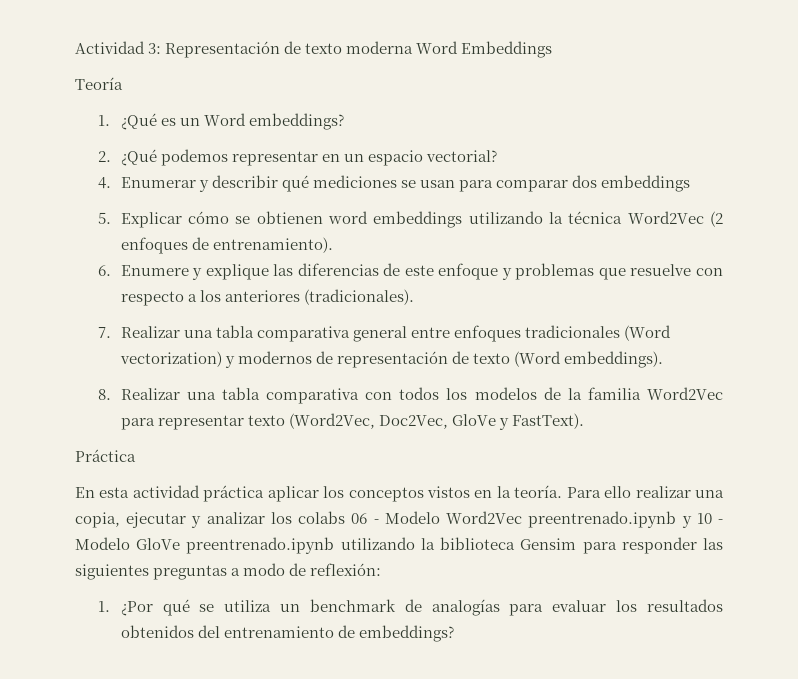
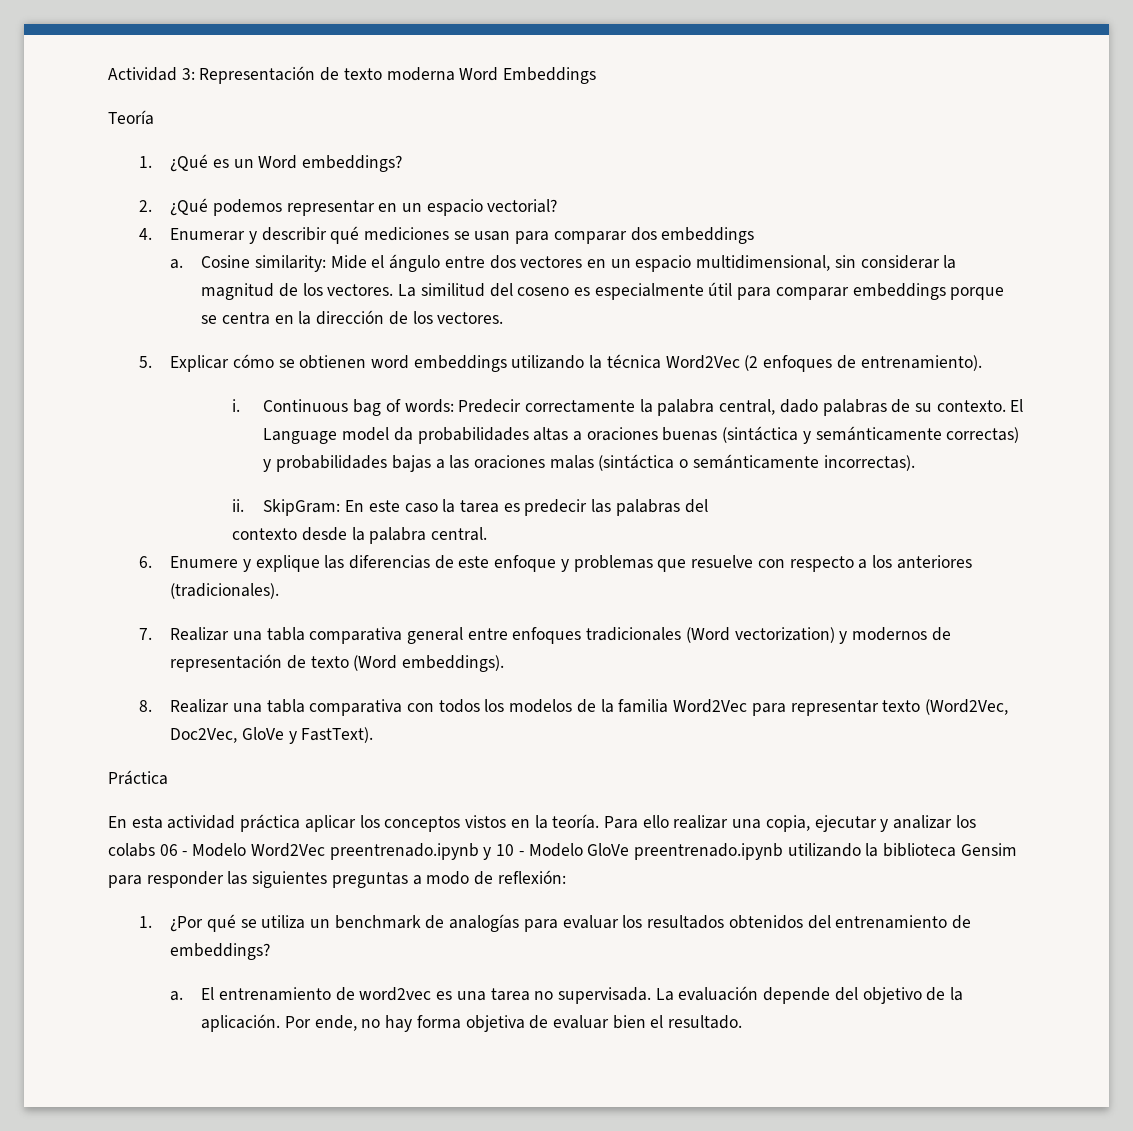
(691, 183) none -> [170,254,957,272] [201,282,1005,300] [201,310,504,325] // a. Cosine similarity: Mide el ángulo entre dos vectores en un espacio multidimensional, sin considerar la magnitud de los vectores. La similitud del coseno es especialmente útil para comparar embeddings porque se centra en la dirección de los vectores.
(333, 245) none -> [232,399,1024,416] [263,426,1020,444] [263,454,915,472] [232,499,708,516] [232,527,488,544] // i. Continuous bag of words: Predecir correctamente la palabra central, dado palabras de su contexto. El Language model da probabilidades altas a oraciones buenas (sintáctica y semánticamente correctas) y probabilidades bajas a las oraciones malas (sintáctica o semánticamente incorrectas). // ii. SkipGram: En este caso la tarea es predecir las palabras del // contexto desde la palabra central.
(454, 633) none -> [170,986,964,1004] [201,1014,743,1032] // a. El entrenamiento de word2vec es una tarea no supervisada. La evaluación depende del objetivo de la aplicación. Por ende, no hay forma objetiva de evaluar bien el resultado.

